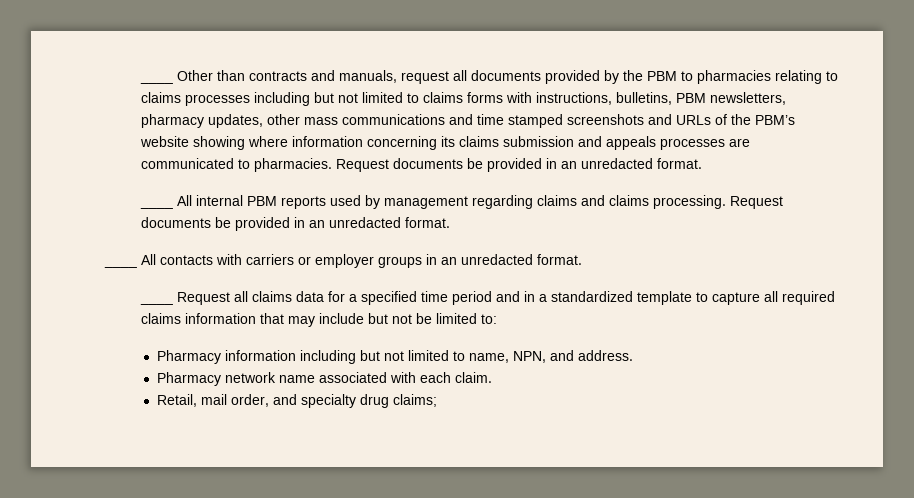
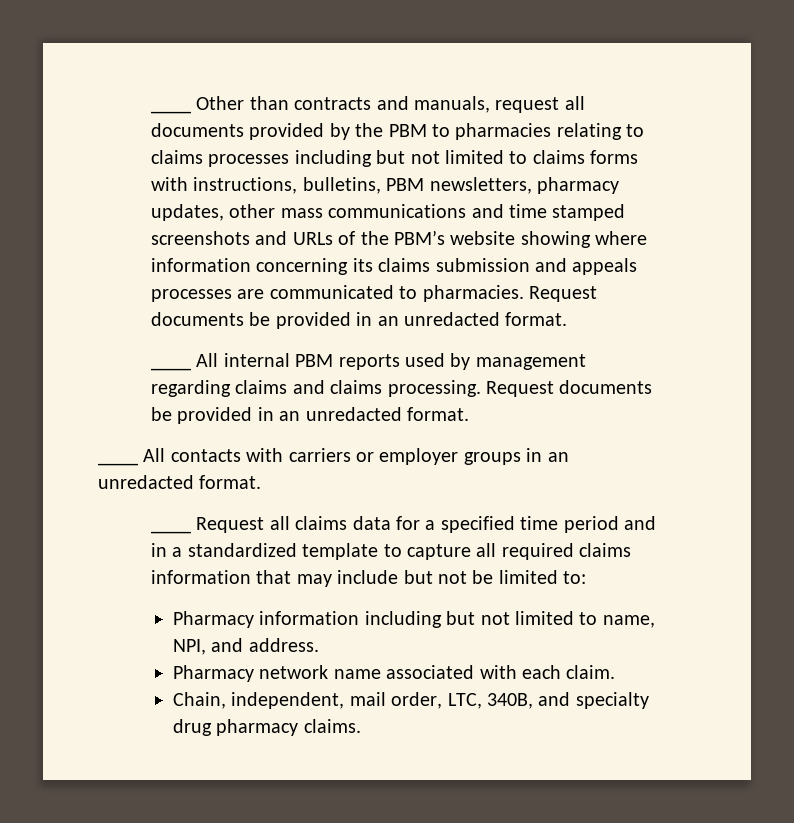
[512,351,546,363] NPN, -> [173,639,207,655] NPI,
[156,394,269,407] Retail, mail order, -> [173,692,534,709] Chain, independent, mail order, LTC, 340B,
[392,394,437,407] claims; -> [216,719,361,736] pharmacy claims.

